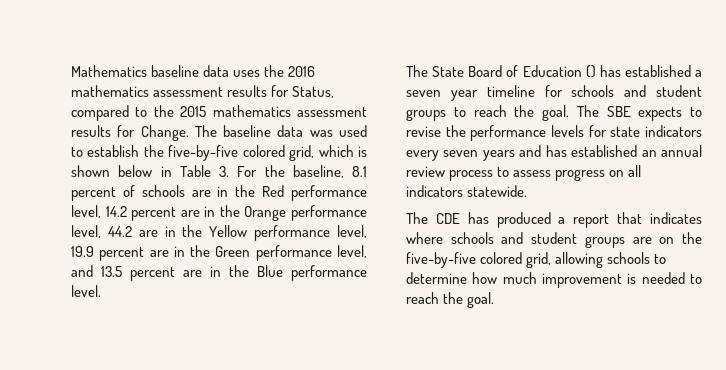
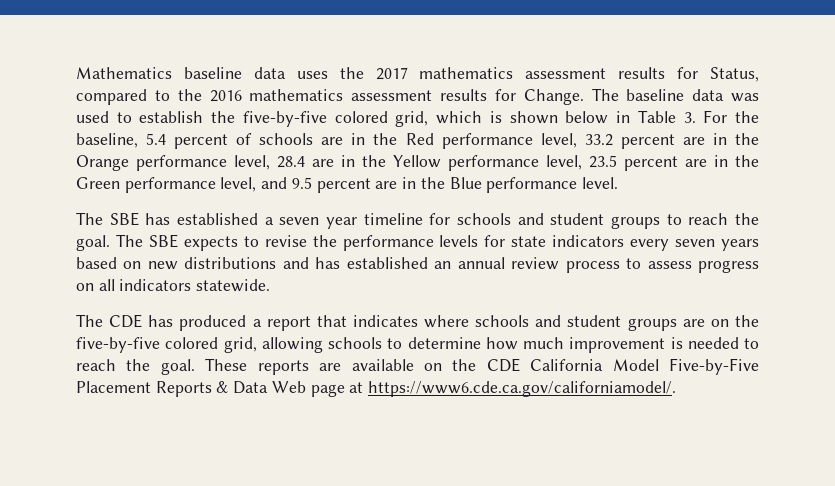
[288,66,316,77] 2016 -> [375,67,408,80] 2017
[180,106,207,117] 2015 -> [209,90,242,102] 2016
[352,166,367,177] 8.1 -> [146,133,167,145] 5.4
[105,206,127,217] 14.2 -> [584,134,613,146] 33.2
[107,226,132,237] 44.2 -> [277,156,305,168] 28.4
[71,246,94,257] 19.9 -> [589,155,617,168] 23.5
[101,266,122,277] 13.5 -> [291,177,312,189] 9.5
[432,65,596,78] State Board of Education () -> [109,212,139,226] SBE
(515, 155) none -> [76,257,277,270] based on new distributions
(495, 300) none -> [205,358,759,375] [76,381,677,397] These reports are available on the CDE California Model Five-by-Five Placement Reports & Data Web page at https://www6.cde.ca.gov/californiamodel/.

